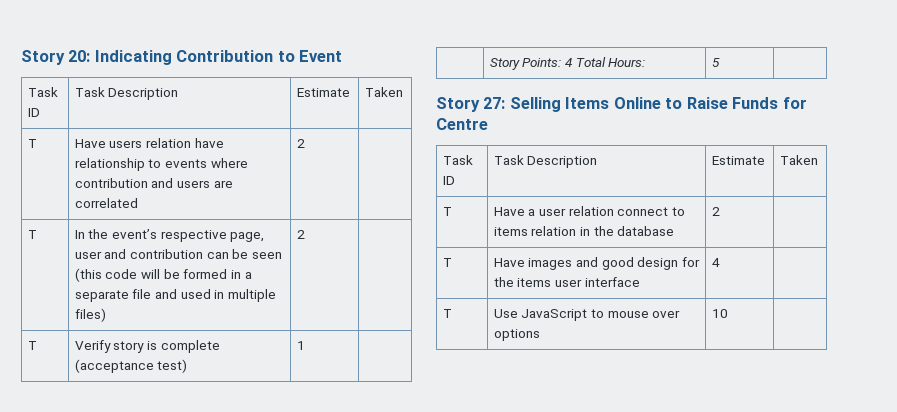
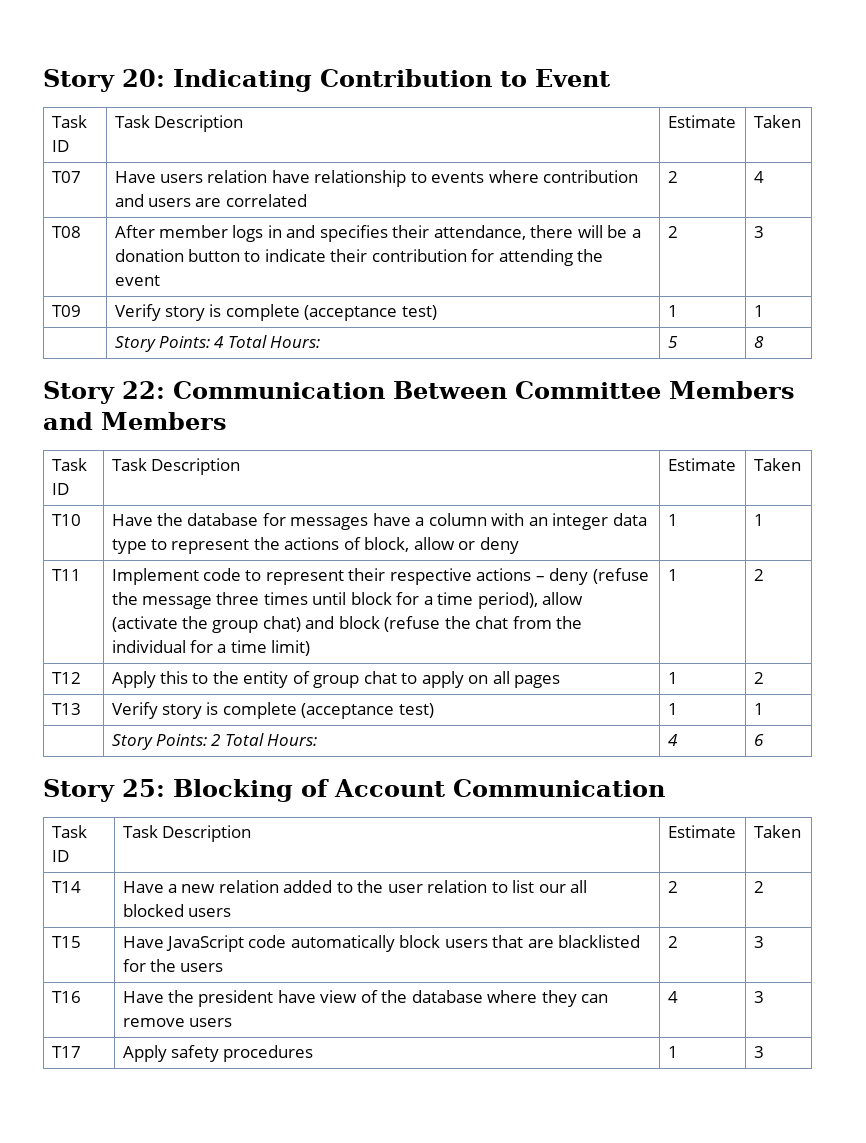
[27,139,37,148] T -> [51,171,81,183] T07
[27,230,37,239] [74,229,265,242] [74,249,282,259] [74,268,252,282] [74,289,276,302] [74,308,106,322] [296,230,305,239] [27,341,37,350] [74,340,220,353] [74,359,188,373] [296,341,305,350] // T | In the event’s respective page, user and contribution can be seen (this code will be formed in a separate file and used in multiple files) | 2 | // T | Verify story is complete (acceptance test) | 1 | -> [753,171,764,183] [51,226,81,238] [114,225,641,242] [114,249,604,266] [114,275,160,286] [667,226,678,238] [753,226,764,238] [51,305,81,317] [114,304,437,321] [667,305,678,317] [753,305,764,317] 4 // T08 | After member logs in and specifies their attendance, there will be a donation button to indicate their contribution for attending the event | 2 | 3 // T09 | Verify story is complete (acceptance test) | 1 | 1
[436,97,807,112] [436,118,488,130] [442,155,473,165] [442,176,455,185] [493,155,598,168] [711,156,765,165] [779,155,818,165] [442,207,452,216] [493,206,685,216] [493,226,675,236] [711,207,720,216] [442,258,452,267] [493,257,700,270] [493,277,640,287] [711,258,720,267] [442,309,452,318] [493,309,681,321] [493,329,540,341] [711,309,728,318] // Story 27: Selling Items Online to Raise Funds for Centre // Task ID | Task Description | Estimate | Taken // T | Have a user relation connect to items relation in the database | 2 | // T | Have images and good design for the items user interface | 4 | // T | Use JavaScript to mouse over options | 10 | -> [753,336,764,348] [43,381,795,404] [43,412,227,430] [51,458,87,471] [51,483,69,495] [111,458,240,475] [667,458,736,471] [753,458,801,471] [51,514,81,526] [111,513,647,530] [111,537,519,554] [667,514,678,526] [753,514,764,526] [51,569,81,581] [111,568,649,585] [111,592,584,609] [111,616,583,633] [111,640,311,656] [667,569,678,581] [753,569,764,581] [51,672,81,684] [111,671,560,688] [667,672,678,684] [753,672,764,684] [51,703,81,715] [111,702,434,719] [667,703,678,715] [753,703,764,715] [111,733,318,750] [667,734,678,746] [753,734,764,746] [43,779,665,802] [51,825,87,838] [51,850,69,862] [122,825,251,842] [667,825,736,838] [753,825,801,838] [51,881,81,893] [122,880,587,893] [122,904,231,917] [667,881,678,893] [753,881,764,893] [51,936,81,948] [122,935,641,952] [122,959,224,972] [667,936,678,948] [753,936,764,948] [51,991,81,1003] [122,990,609,1007] [122,1018,232,1027] [667,991,678,1003] [753,991,764,1003] [51,1046,81,1058] [122,1045,314,1062] [667,1046,678,1058] [753,1046,764,1058] 8 // Story 22: Communication Between Committee Members and Members // Task ID | Task Description | Estimate | Taken // T10 | Have the database for messages have a column with an integer data type to represent the actions of block, allow or deny | 1 | 1 // T11 | Implement code to represent their respective actions – deny (refuse the message three times until block for a time period), allow (activate the group chat) and block (refuse the chat from the individual for a time limit) | 1 | 2 // T12 | Apply this to the entity of group chat to apply on all pages | 1 | 2 // T13 | Verify story is complete (acceptance test) | 1 | 1 // | Story Points: 2 Total Hours: | 4 | 6 // Story 25: Blocking of Account Communication // Task ID | Task Description | Estimate | Taken // T14 | Have a new relation added to the user relation to list our all blocked users | 2 | 2 // T15 | Have JavaScript code automatically block users that are blacklisted for the users | 2 | 3 // T16 | Have the president have view of the database where they can remove users | 4 | 3 // T17 | Apply safety procedures | 1 | 3

